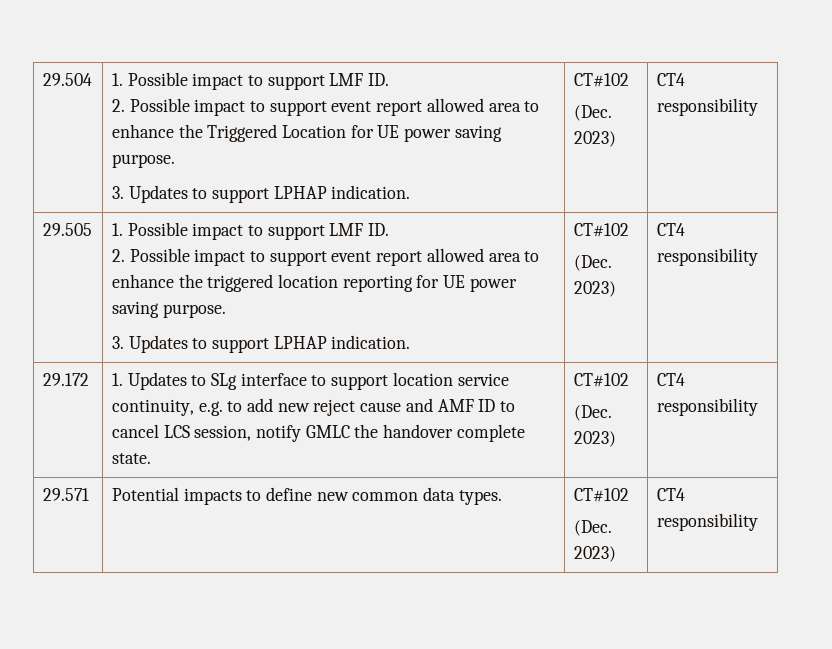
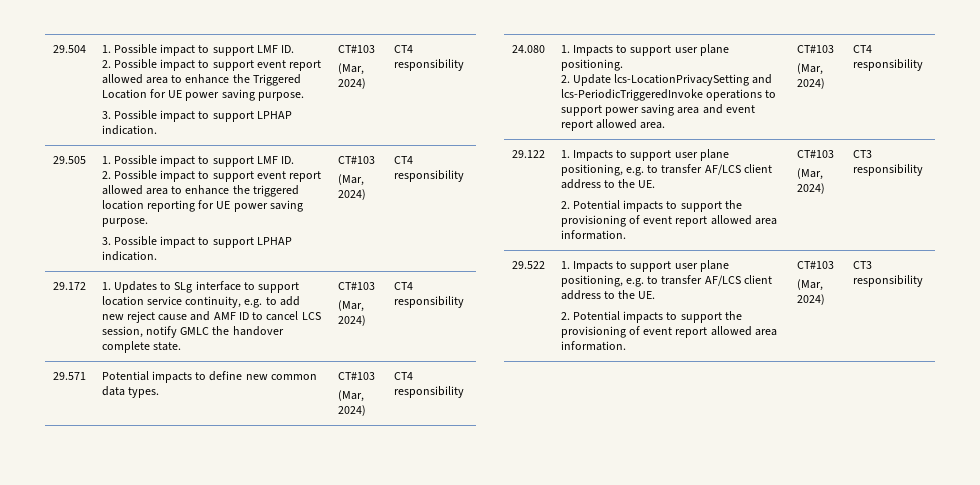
[128,185,411,203] [573,73,629,87] [573,105,612,121] [573,131,616,147] Updates to support LPHAP indication. | CT#102 // (Dec. 2023) -> [113,110,292,122] [101,125,157,135] [337,45,375,53] [337,63,364,75] [337,78,366,89] Possible impact to support LPHAP indication. | CT#103 // (Mar, 2024)
[128,335,411,353] [573,223,629,237] [573,255,612,271] [573,281,616,297] Updates to support LPHAP indication. | CT#102 // (Dec. 2023) -> [113,236,292,248] [101,251,157,261] [337,156,375,164] [337,174,364,186] [337,189,366,200] Possible impact to support LPHAP indication. | CT#103 // (Mar, 2024)
[573,373,629,387] [573,405,612,421] [573,431,616,447] CT#102 // (Dec. 2023) -> [337,282,375,290] [337,300,364,312] [337,315,366,326] CT#103 // (Mar, 2024)
[573,488,629,502] [573,520,612,536] [573,546,616,562] [656,488,685,501] [656,513,758,531] CT#102 // (Dec. 2023) | CT4 responsibility -> [337,372,375,380] [337,390,364,402] [337,405,366,416] [393,372,413,380] [393,386,464,398] [511,45,545,53] [560,44,729,56] [560,59,623,71] [560,74,773,86] [560,89,777,101] [560,104,755,116] [560,119,666,131] [796,45,834,53] [796,63,823,75] [796,78,825,89] [852,45,872,53] [852,59,923,71] [511,150,545,158] [560,149,729,161] [560,164,772,176] [560,179,656,189] [560,200,742,212] [560,215,777,227] [560,230,626,240] [796,150,834,158] [796,168,823,180] [796,183,825,194] [852,150,872,158] [852,164,923,176] [511,261,545,269] [560,260,729,272] [560,275,772,287] [560,290,656,300] [560,311,742,323] [560,326,777,338] [560,341,626,351] [796,261,834,269] [796,279,823,291] [796,294,825,305] [852,261,872,269] [852,275,923,287] CT#103 // (Mar, 2024) | CT4 responsibility // 24.080 | 1. Impacts to support user plane positioning. // 2. Update lcs-LocationPrivacySetting and lcs-PeriodicTriggeredInvoke operations to support power saving area and event report allowed area. | CT#103 // (Mar, 2024) | CT4 responsibility // 29.122 | 1. Impacts to support user plane positioning, e.g. to transfer AF/LCS client address to the UE. // 2. Potential impacts to support the provisioning of event report allowed area information. | CT#103 // (Mar, 2024) | CT3 responsibility // 29.522 | 1. Impacts to support user plane positioning, e.g. to transfer AF/LCS client address to the UE. // 2. Potential impacts to support the provisioning of event report allowed area information. | CT#103 // (Mar, 2024) | CT3 responsibility

